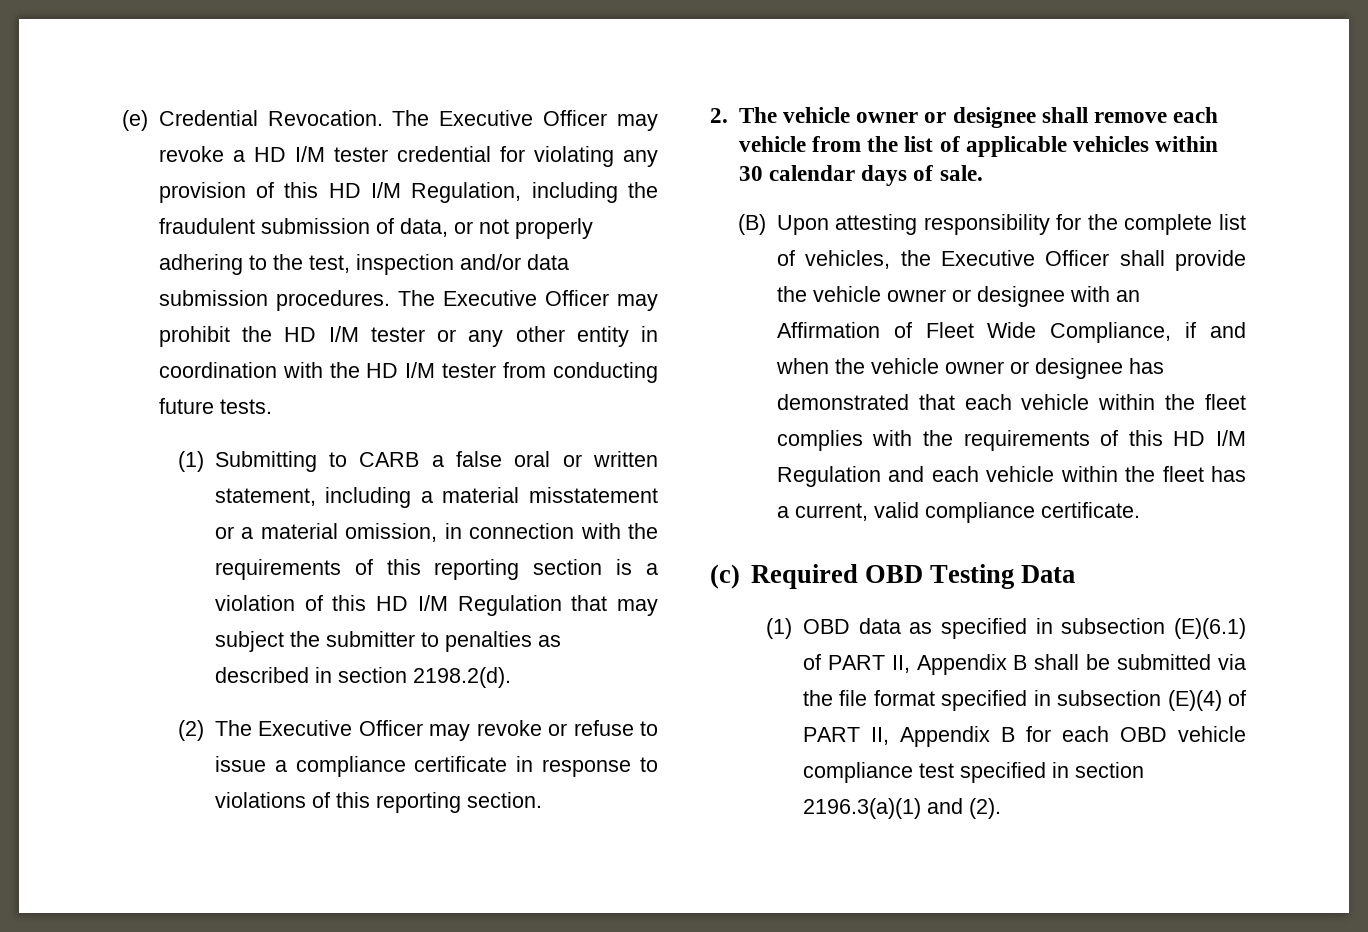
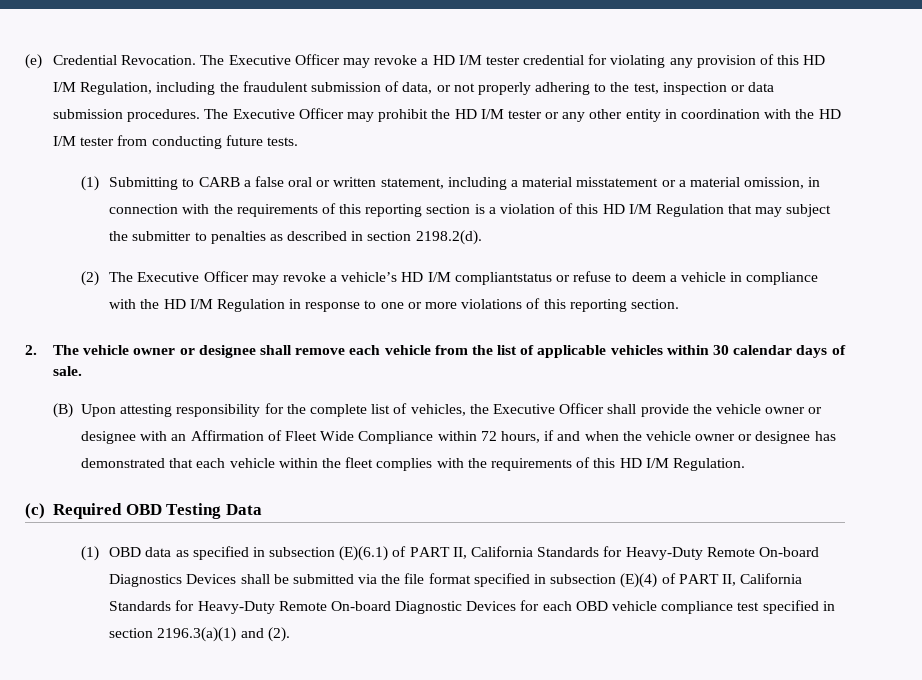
[459,254,521,270] and/or -> [731,85,746,92] or
[548,720,658,736] [214,756,658,777] or refuse to issue a compliance certificate in response to -> [330,271,819,285] [109,299,458,312] a vehicle’s HD I/M compliantstatus or refuse to deem a vehicle in compliance with the HD I/M Regulation in response to one or more
[1050,322,1172,343] Compliance, -> [358,431,540,444] Compliance within 72 hours,
[776,466,1246,487] [776,502,1140,523] Regulation and each vehicle within the fleet has a current, valid compliance certificate. -> [672,458,745,471] Regulation.
[916,654,1028,675] Appendix B -> [471,546,819,560] [109,574,237,587] California Standards for Heavy-Duty Remote On-board Diagnostics Devices
[899,726,1015,747] Appendix B -> [740,573,803,584] [109,600,517,614] California Standards for Heavy-Duty Remote On-board Diagnostic Devices

